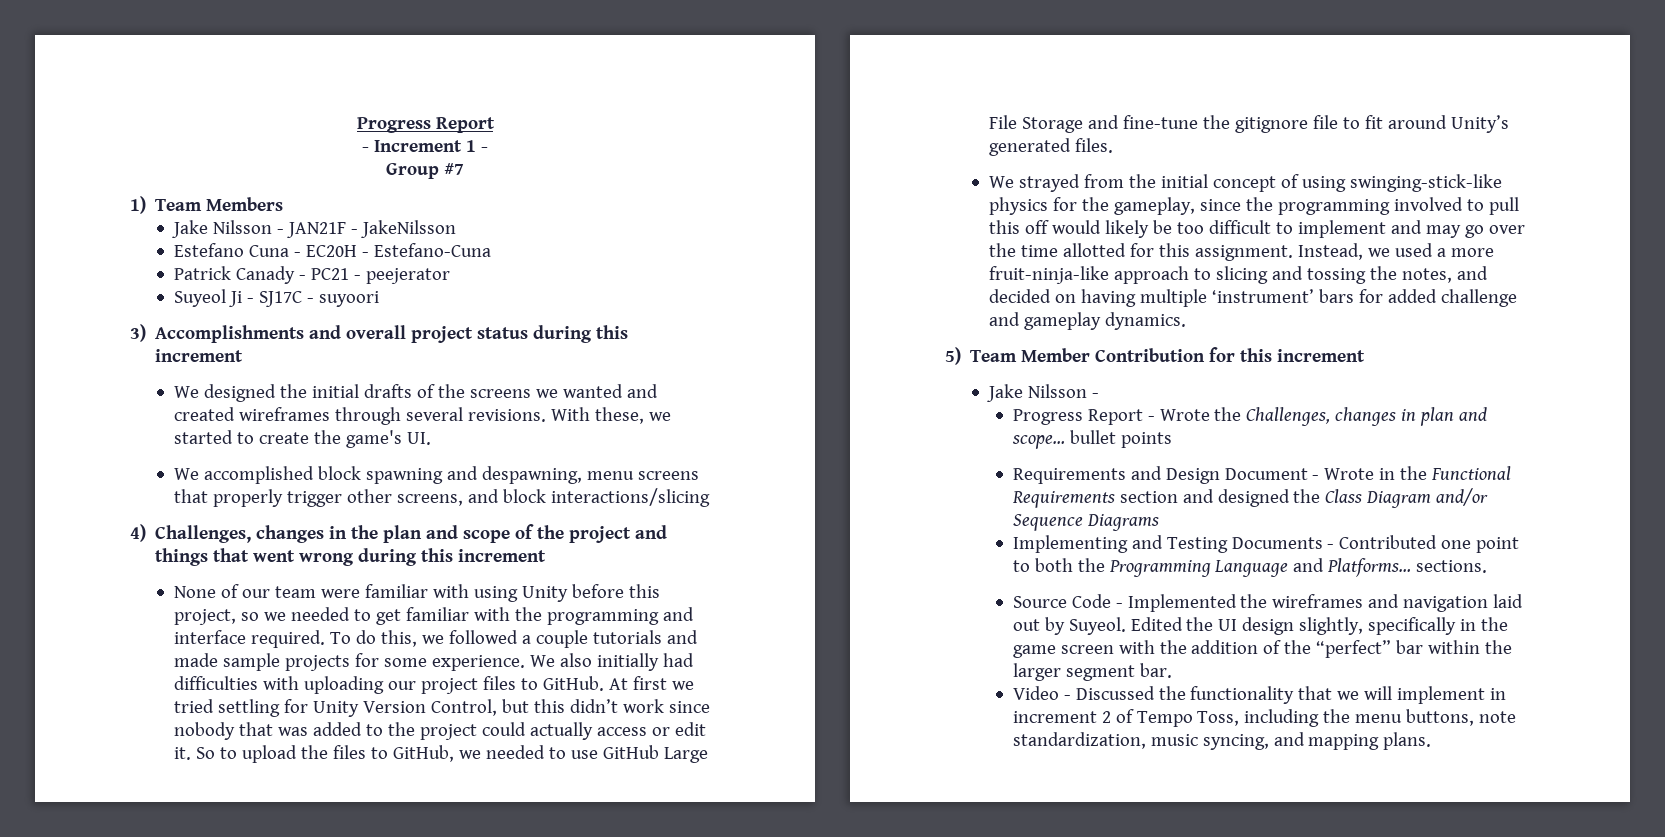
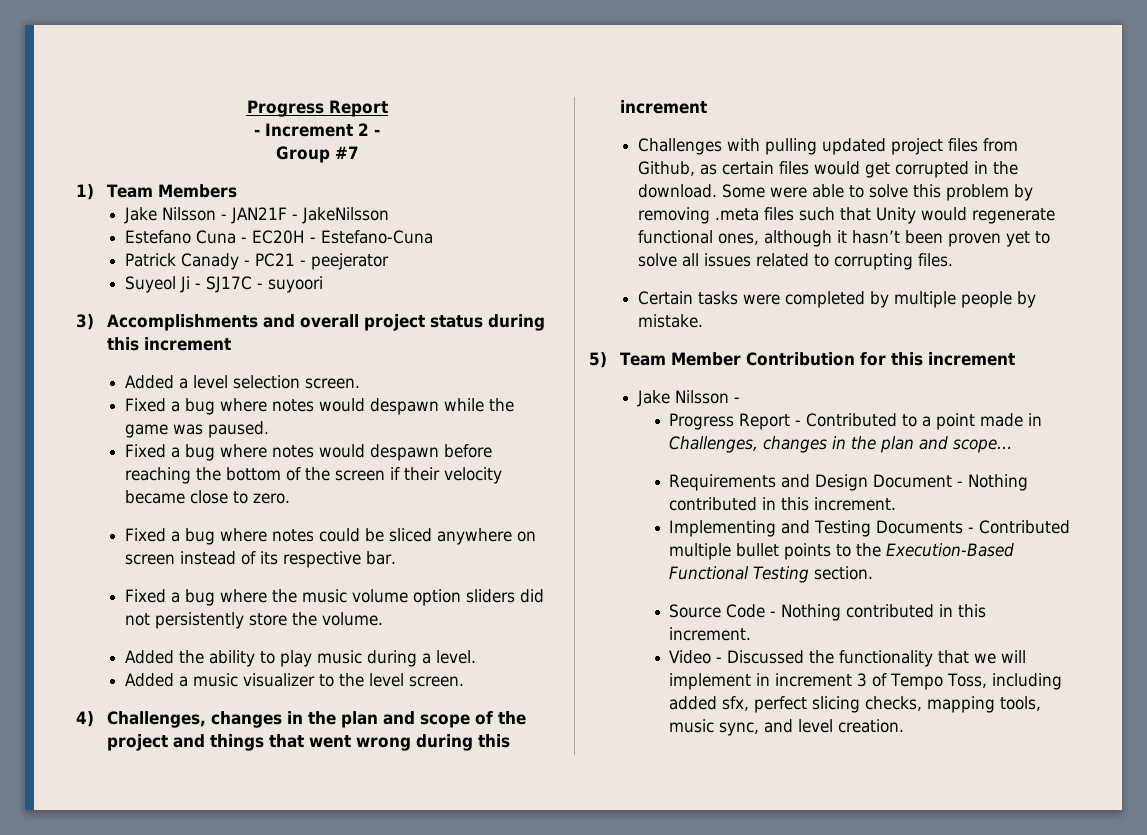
[465,140,476,152] 1 -> [358,123,369,136] 2
[173,384,658,402] [173,407,671,425] [173,430,431,448] [173,466,699,484] [173,488,710,507] We designed the initial drafts of the screens we wanted and created wireframes through several revisions. With these, we started to create the game's UI. // We accomplished block spawning and despawning, menu screens that properly trigger other screens, and block interactions/slicing -> [125,375,361,389] [125,398,515,415] [125,421,270,438] [125,444,493,461] [125,467,503,484] [125,490,291,504] [125,528,537,545] [125,551,397,568] [125,589,545,606] [125,612,384,629] [125,650,477,667] [125,673,465,687] Added a level selection screen. // Fixed a bug where notes would despawn while the game was paused. // Fixed a bug where notes would despawn before reaching the bottom of the screen if their velocity became close to zero. // Fixed a bug where notes could be sliced anywhere on screen instead of its respective bar. // Fixed a bug where the music volume option sliders did not persistently store the volume. // Added the ability to play music during a level. // Added a music visualizer to the level screen.
[173,584,660,602] [173,607,694,625] [173,630,698,648] [173,653,694,671] [173,676,694,694] [173,699,710,717] [173,722,706,740] [173,745,708,763] [988,115,1509,133] [988,138,1113,156] [988,174,1502,192] [988,197,1519,215] [988,220,1525,238] [988,243,1494,261] [988,266,1488,284] [988,289,1517,307] [988,312,1186,330] None of our team were familiar with using Unity before this project, so we needed to get familiar with the programming and interface required. To do this, we followed a couple tutorials and made sample projects for some experience. We also initially had difficulties with uploading our project files to GitHub. At first we tried settling for Unity Version Control, but this didn’t work since nobody that was added to the project could actually access or edit it. So to upload the files to GitHub, we needed to use GitHub Large File Storage and fine-tune the gitignore file to fit around Unity’s generated files. // We strayed from the initial concept of using swinging-stick-like physics for the gameplay, since the programming involved to pull this off would likely be too difficult to implement and may go over the time allotted for this assignment. Instead, we used a more fruit-ninja-like approach to slicing and tossing the notes, and decided on having multiple ‘instrument’ bars for added challenge and gameplay dynamics. -> [638,138,1019,155] [638,161,1019,178] [638,184,1034,201] [638,207,1056,224] [638,230,1051,247] [638,253,954,270] [638,291,1037,308] [638,314,704,328] Challenges with pulling updated project files from Github, as certain files would get corrupted in the download. Some were able to solve this problem by removing .meta files such that Unity would regenerate functional ones, although it hasn’t been proven yet to solve all issues related to corrupting files. // Certain tasks were completed by multiple people by mistake.
[1159,407,1417,426] Wrote the Challenges, changes in -> [806,413,1043,430] [669,436,877,453] Contributed to a point made in Challenges, changes in the
[1069,430,1172,448] bullet points -> (1013, 446) none
[1324,466,1512,480] [1011,488,1489,508] [1012,514,1159,531] Wrote in the Functional Requirements section and designed the Class Diagram and/or Sequence Diagrams -> [968,474,1029,491] [669,497,897,511] Nothing contributed in this increment.
[1441,537,1520,553] [1012,558,1488,577] [1012,594,1524,612] [1012,617,1509,635] [1012,640,1513,658] [1012,663,1172,681] one point to both the Programming Language and Platforms… sections. // Source Code - Implemented the wireframes and navigation laid out by Suyeol. Edited the UI design slightly, specifically in the game screen with the addition of the “perfect” bar within the larger segment bar. -> [669,543,1015,560] [669,566,874,583] [669,604,987,621] [669,627,752,641] multiple bullet points to the Execution-Based Functional Testing section. // Source Code - Nothing contributed in this increment.
[1101,711,1111,723] 2 -> [857,673,868,687] 3
[1323,709,1517,726] [1012,732,1432,750] the menu buttons, note standardization, music syncing, and mapping plans. -> [669,696,1042,713] [669,719,905,736] added sfx, perfect slicing checks, mapping tools, music sync, and level creation.

